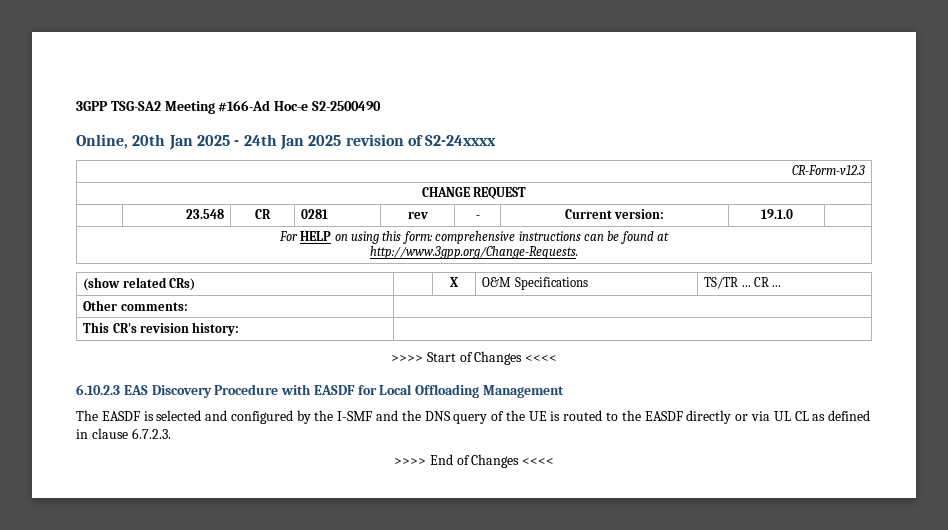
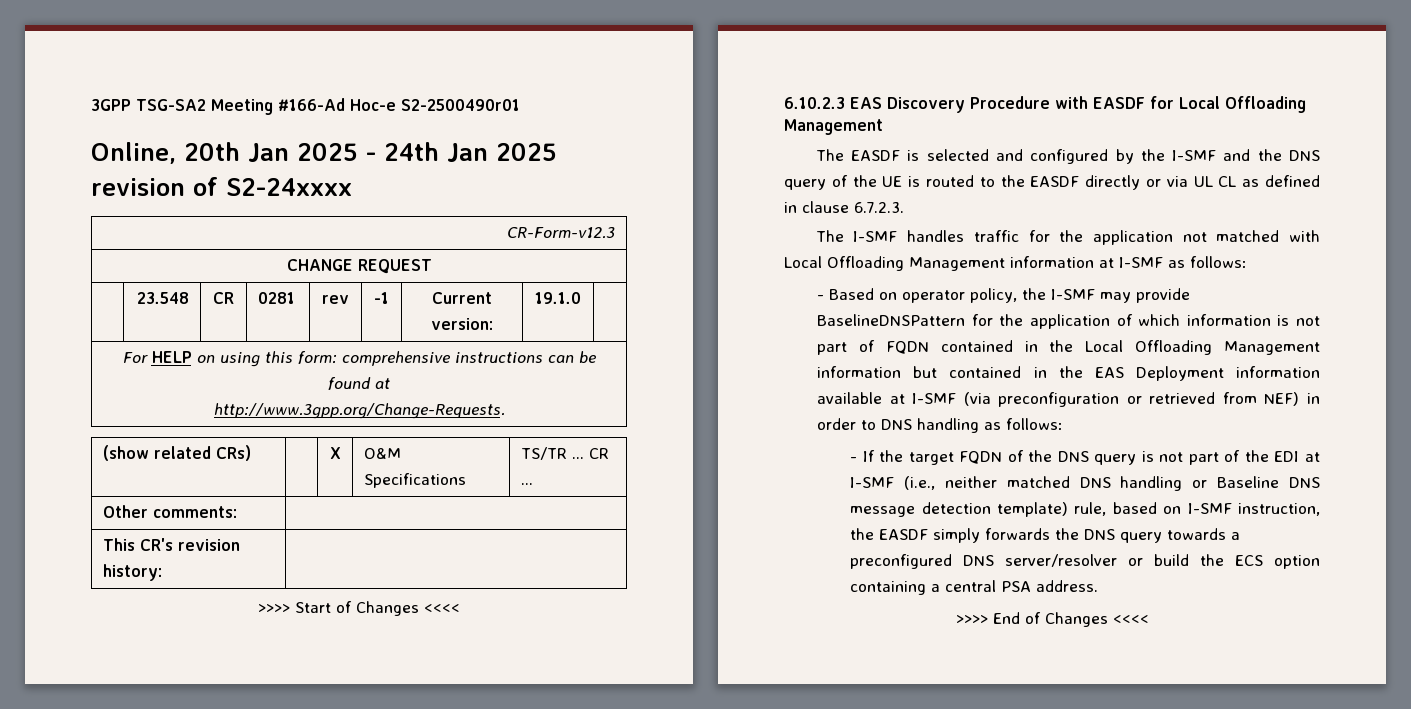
[311,101,381,111] S2-2500490 -> [401,99,520,111] S2-2500490r01
[475,215,480,219] - -> [374,292,389,304] -1
(171, 433) none -> [815,230,1320,245] [784,256,1247,271] [817,288,1191,303] [817,314,1320,329] [817,340,1320,355] [817,366,1320,381] [817,392,1320,407] [817,418,1064,433] [850,450,1320,465] [850,476,1320,491] [850,502,1320,517] [850,528,1241,543] [850,554,1320,569] [850,580,1099,595] // The I-SMF handles traffic for the application not matched with Local Offloading Management information at I-SMF as follows: // - Based on operator policy, the I-SMF may provide BaselineDNSPattern for the application of which information is not part of FQDN contained in the Local Offloading Management information but contained in the EAS Deployment information available at I-SMF (via preconfiguration or retrieved from NEF) in order to DNS handling as follows: // - If the target FQDN of the DNS query is not part of the EDI at I-SMF (i.e., neither matched DNS handling or Baseline DNS message detection template) rule, based on I-SMF instruction, the EASDF simply forwards the DNS query towards a preconfigured DNS server/resolver or build the ECS option containing a central PSA address.

